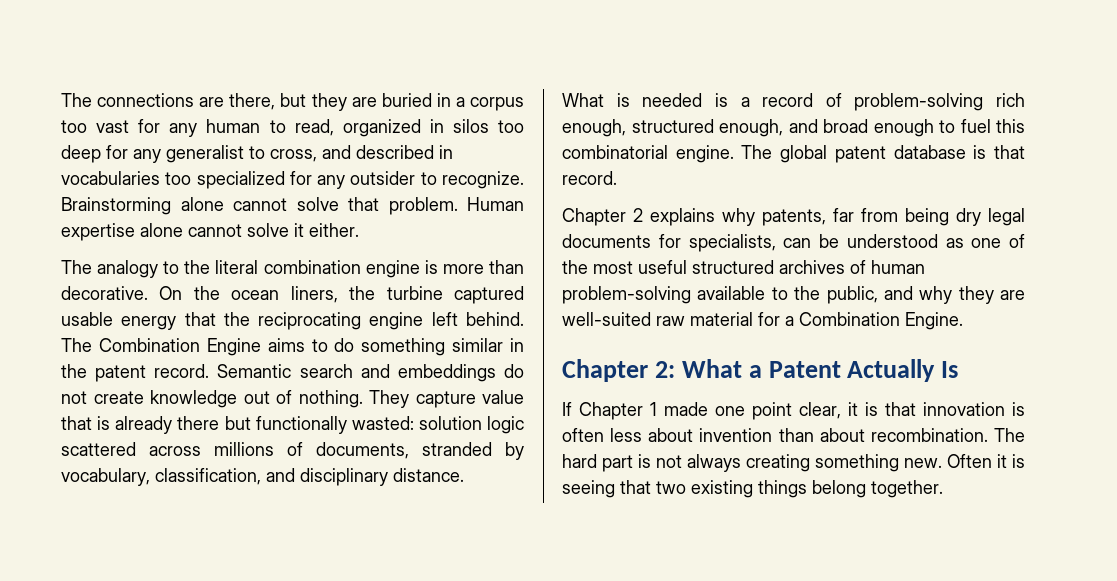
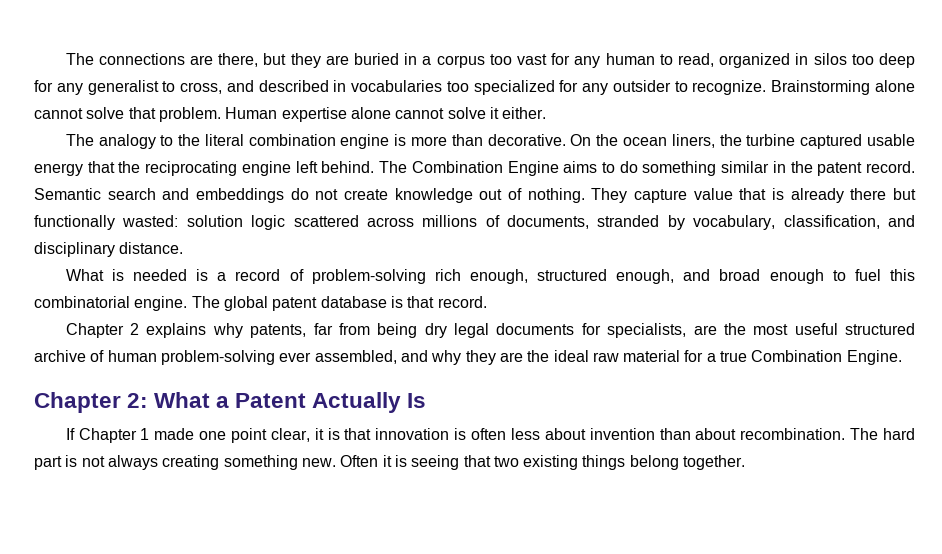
[783,234,1025,248] can be understood as one of -> [693,325,717,335] are
[779,260,845,274] archives -> [34,350,86,362] archive
[697,286,878,304] available to the public, -> [279,350,397,364] ever assembled,
[562,312,651,326] well-suited -> [527,350,589,362] the ideal
(794, 321) none -> [720,351,748,362] true

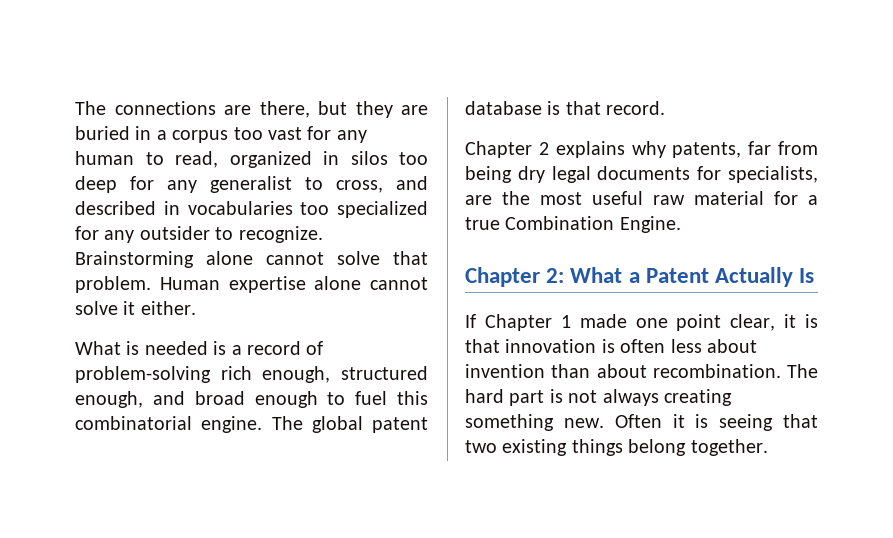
[65,134,915,149] [34,161,915,176] [34,188,916,203] [34,215,915,230] [34,242,184,257] // The analogy to the literal combination engine is more than decorative. On the ocean liners, the turbine captured usable energy that the reciprocating engine left behind. The Combination Engine aims to do something similar in the patent record. Semantic search and embeddings do not create knowledge out of nothing. They capture value that is already there but functionally wasted: solution logic scattered across millions of documents, stranded by vocabulary, classification, and disciplinary distance. -> (196, 308) none
[845,323,916,335] [34,350,589,365] structured archive of human problem-solving ever assembled, and why they are the ideal -> (643, 198) none

